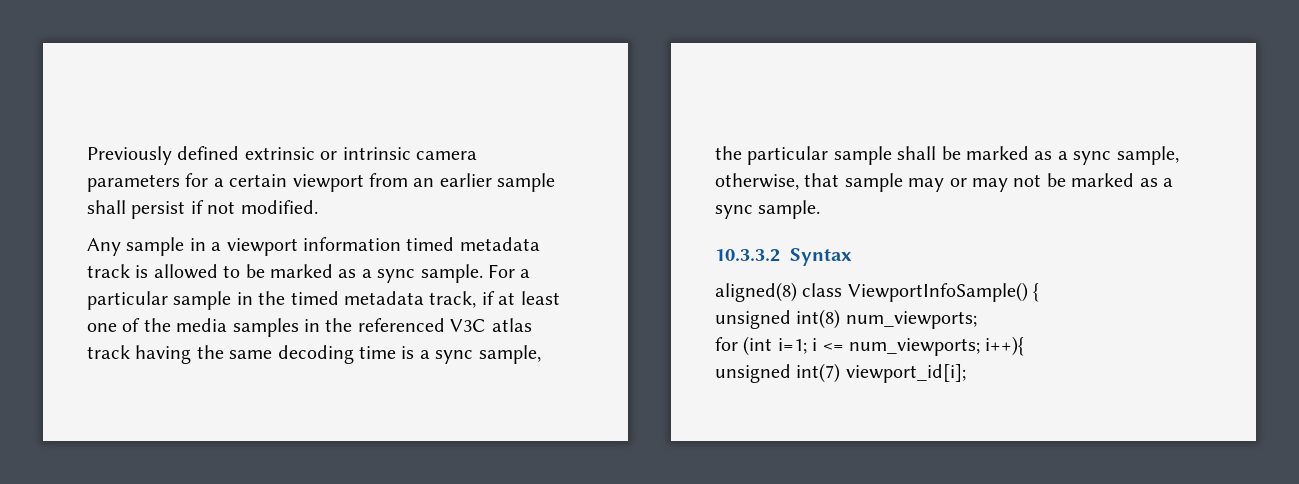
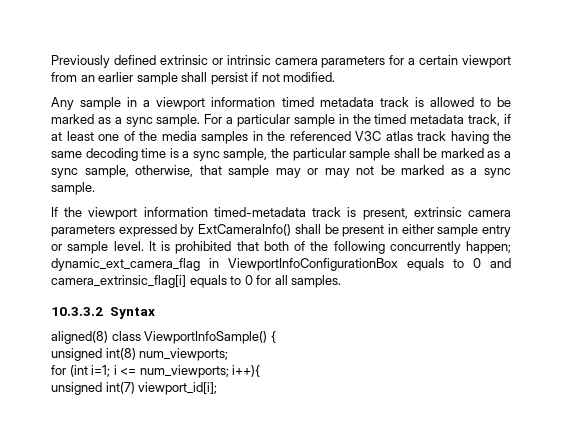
(821, 209) none -> [51,207,512,220] [51,224,511,237] [51,241,511,254] [51,258,511,271] [51,275,342,288] // If the viewport information timed-metadata track is present, extrinsic camera parameters expressed by ExtCameraInfo() shall be present in either sample entry or sample level. It is prohibited that both of the following concurrently happen; dynamic_ext_camera_flag in ViewportInfoConfigurationBox equals to 0 and camera_extrinsic_flag[i] equals to 0 for all samples.

